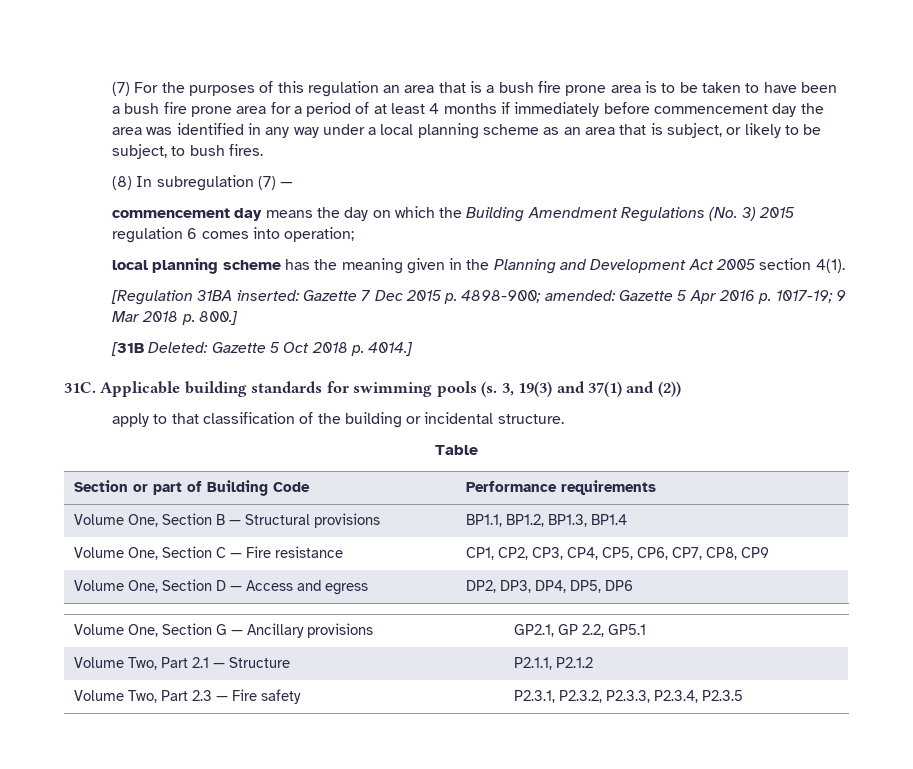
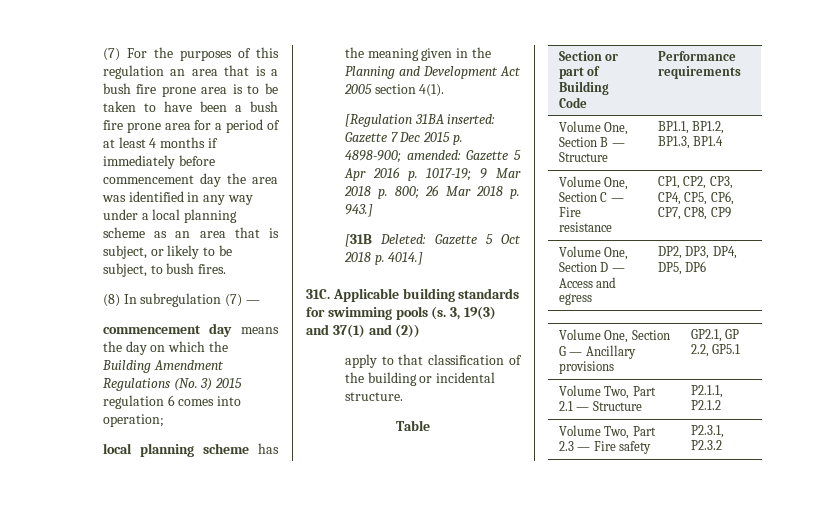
[198,311,238,325] 800.] -> [395,185,520,199] [344,204,373,217] 800; 26 Mar 2018 p. 943.]
[245,513,381,528] Structural provisions -> [559,152,609,162] Structure
[559,690,744,703] P2.3.2, P2.3.3, P2.3.4, P2.3.5 -> [691,440,723,450] P2.3.2

